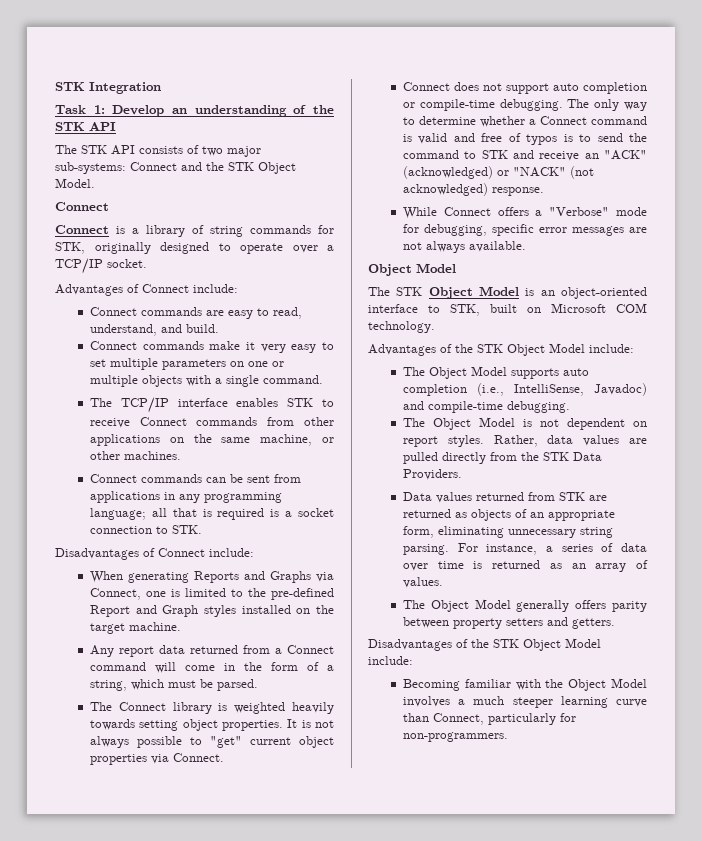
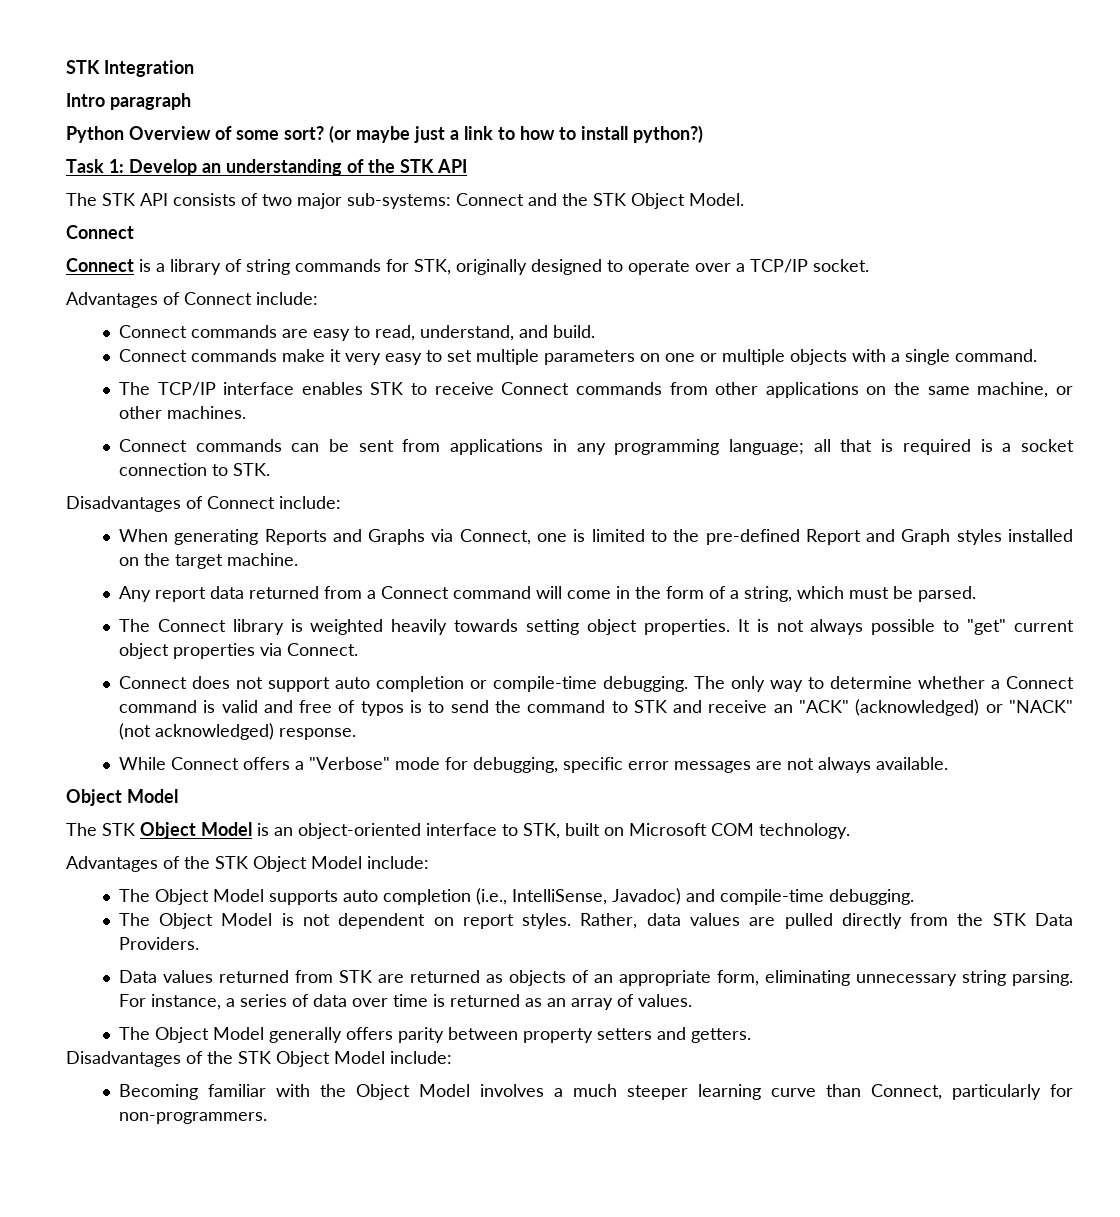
(161, 88) none -> [66,93,191,110] [66,125,703,143] // Intro paragraph // Python Overview of some sort? (or maybe just a link to how to install python?)

